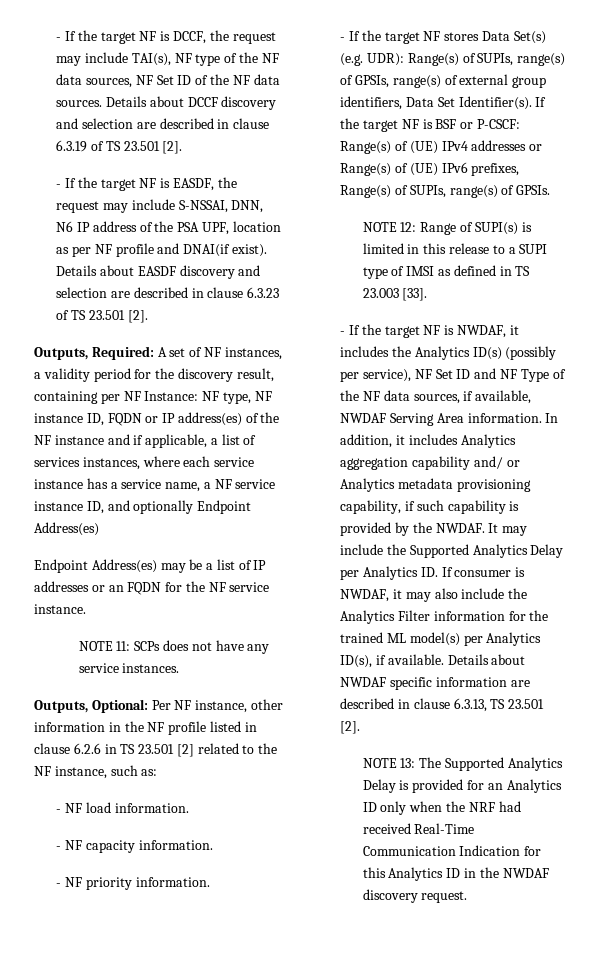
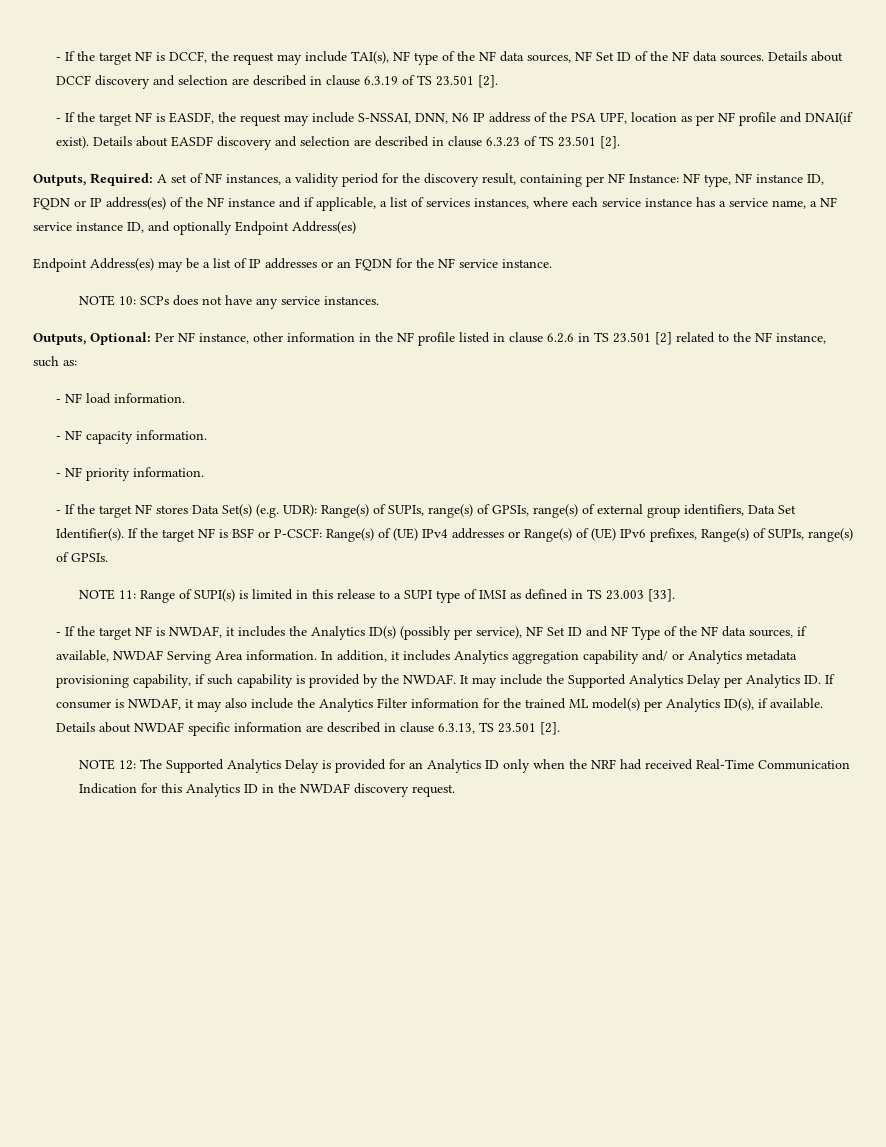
[116,641,131,651] 11: -> [118,296,136,305] 10:
[400,222,417,232] 12: -> [118,590,136,599] 11:
[400,758,416,768] 13: -> [118,760,136,770] 12:

